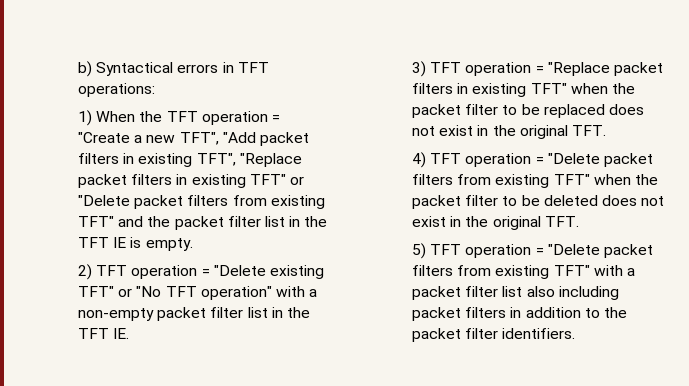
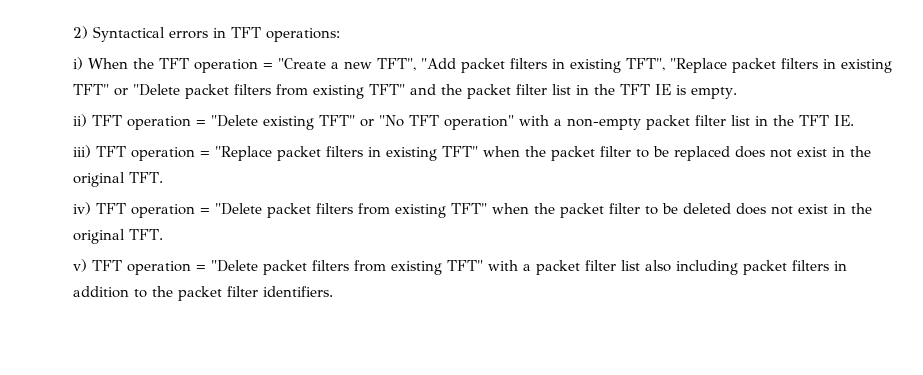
[78,61,93,77] b) -> [72,26,88,39] 2)
[78,110,93,126] 1) -> [72,57,83,70] i)
[78,264,93,280] 2) -> [72,114,87,127] ii)
[412,61,427,77] 3) -> [72,145,91,158] iii)
[412,152,427,168] 4) -> [72,202,91,215] iv)
[412,243,427,259] 5) -> [72,259,87,272] v)

